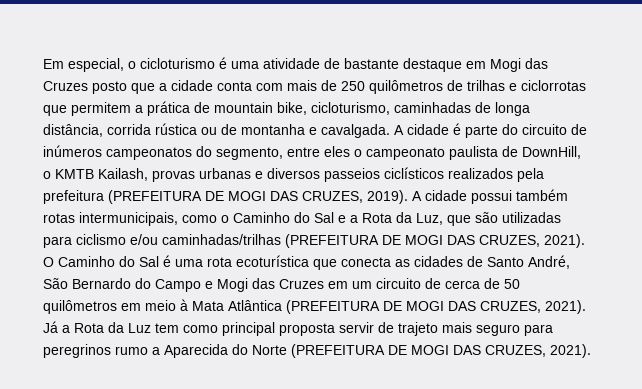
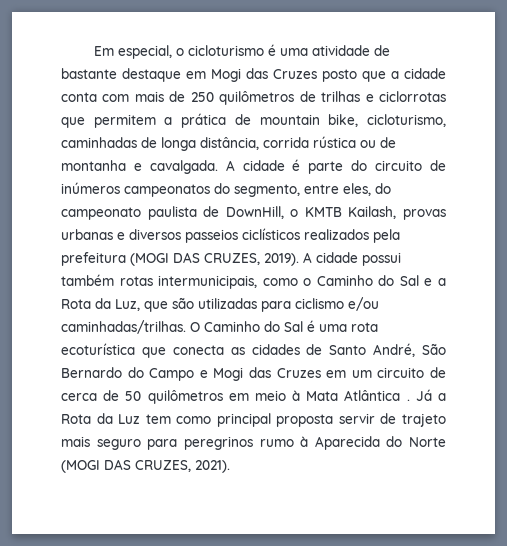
[324,146,362,157] eles o -> [343,183,391,196] eles, do
[108,190,266,204] (PREFEITURA DE MOGI -> [130,253,169,266] (MOGI
[162,234,585,248] caminhadas/trilhas (PREFEITURA DE MOGI DAS CRUZES, 2021). -> [61,320,186,334] caminhadas/trilhas.
[286,300,586,314] (PREFEITURA DE MOGI DAS CRUZES, 2021). -> [406,399,410,401] .
[152,347,160,355] a -> [300,436,309,447] à
[291,344,449,358] (PREFEITURA DE MOGI -> [61,460,100,473] (MOGI

